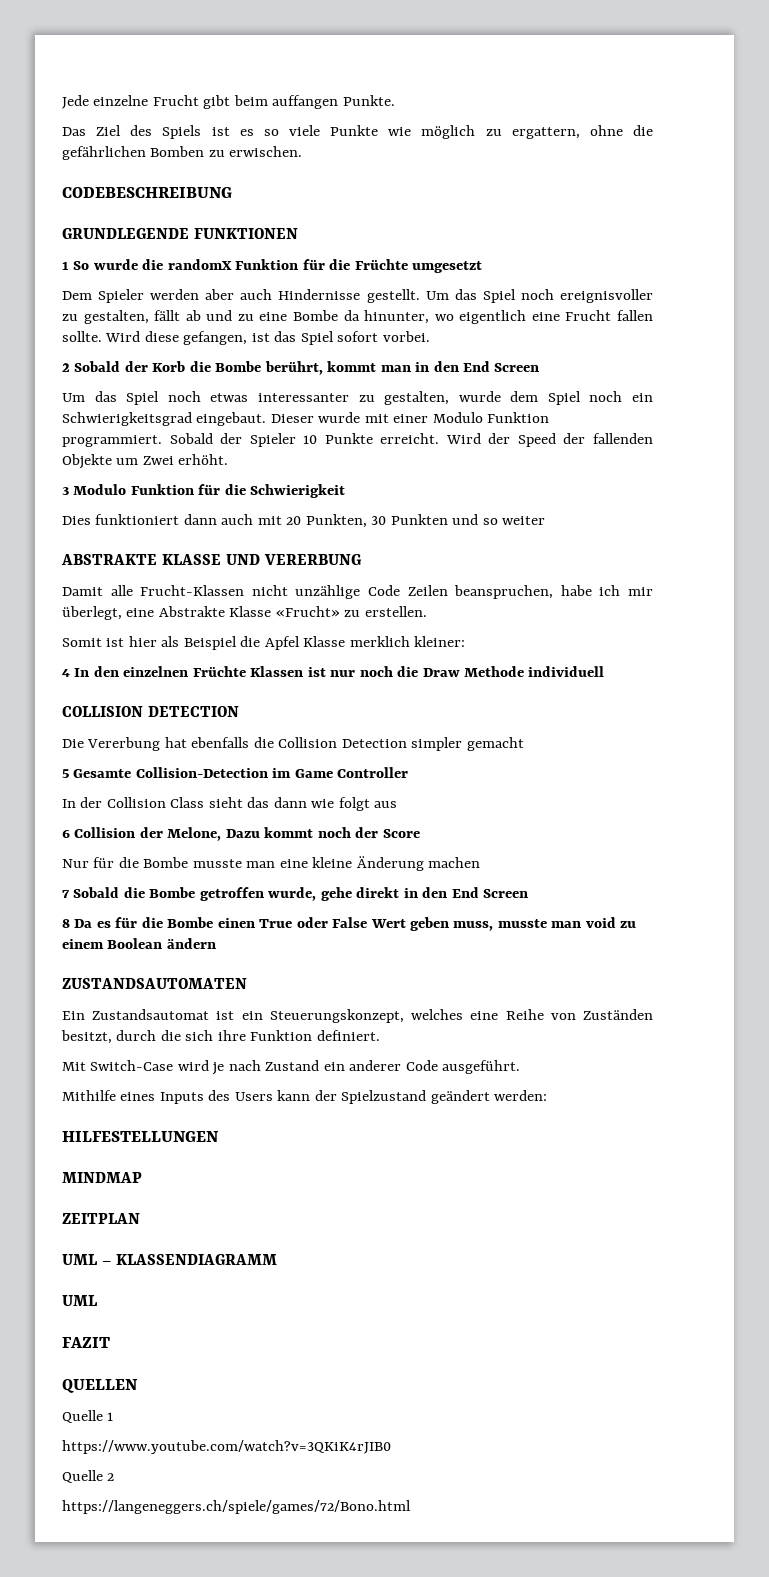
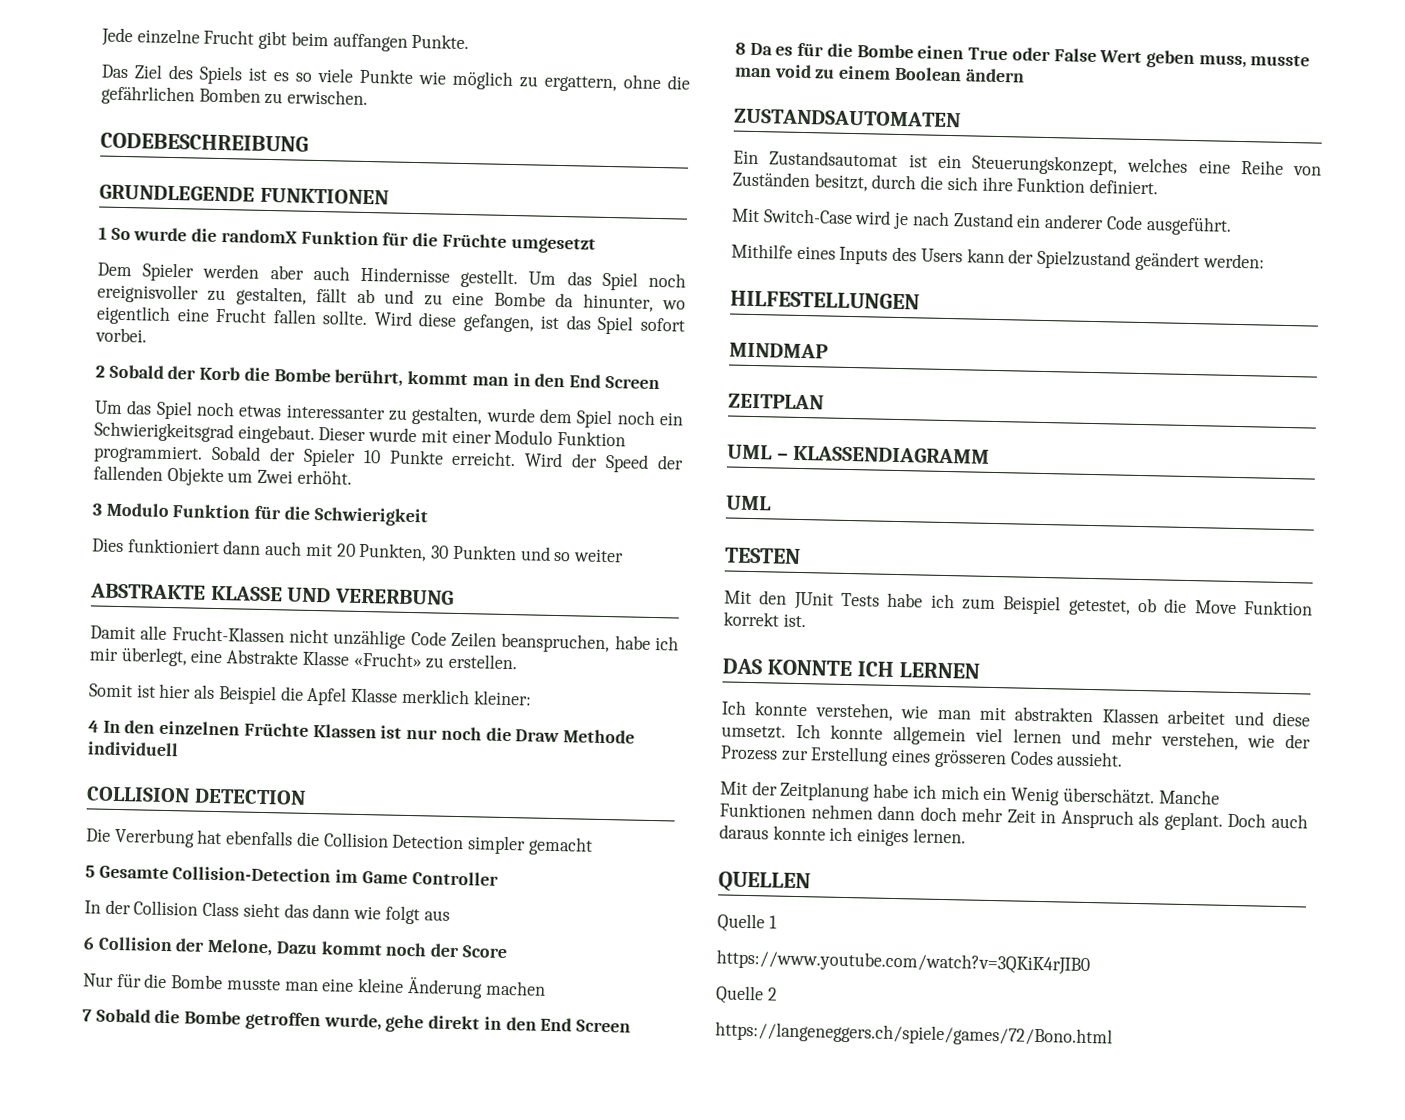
[62,1337,110,1348] FAZIT -> [724,547,801,565] [724,590,1313,616] [723,611,806,628] [722,658,980,679] [721,700,1310,727] [721,723,1311,751] [720,745,1124,769] [720,781,1220,806] [719,802,1308,831] [719,824,966,847] TESTEN // Mit den JUnit Tests habe ich zum Beispiel getestet, ob die Move Funktion korrekt ist. // DAS KONNTE ICH LERNEN // Ich konnte verstehen, wie man mit abstrakten Klassen arbeitet und diese umsetzt. Ich konnte allgemein viel lernen und mehr verstehen, wie der Prozess zur Erstellung eines grösseren Codes aussieht. // Mit der Zeitplanung habe ich mich ein Wenig überschätzt. Manche Funktionen nehmen dann doch mehr Zeit in Anspruch als geplant. Doch auch daraus konnte ich einiges lernen.

